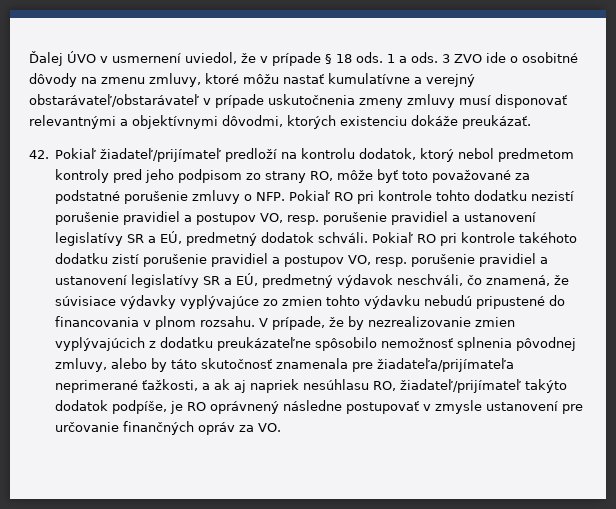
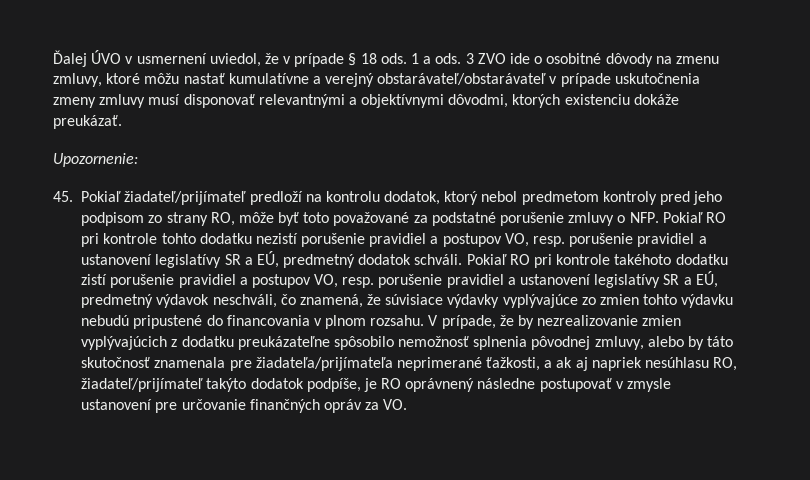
[29,150,49,159] 42. -> [53,153,138,167] [53,191,73,202] Upozornenie: // 45.

